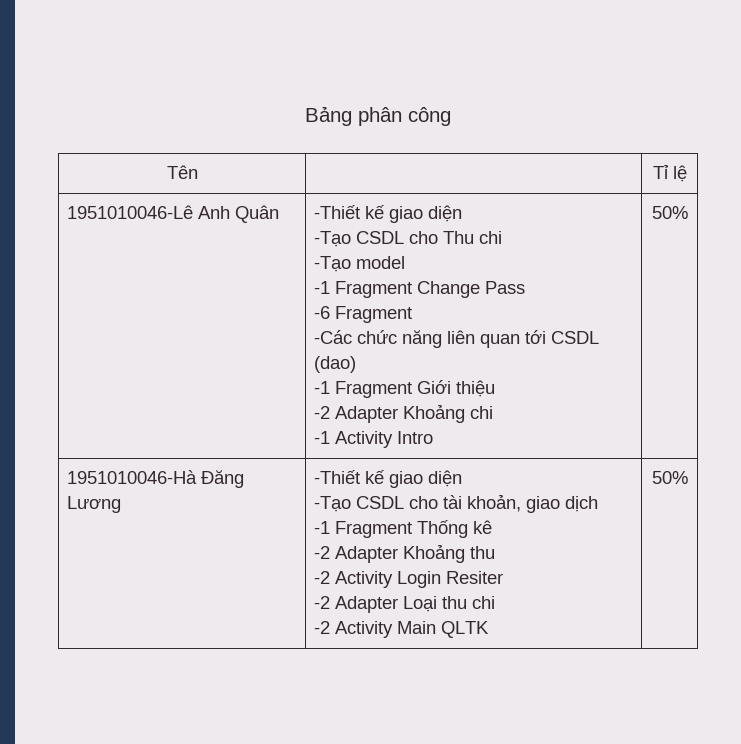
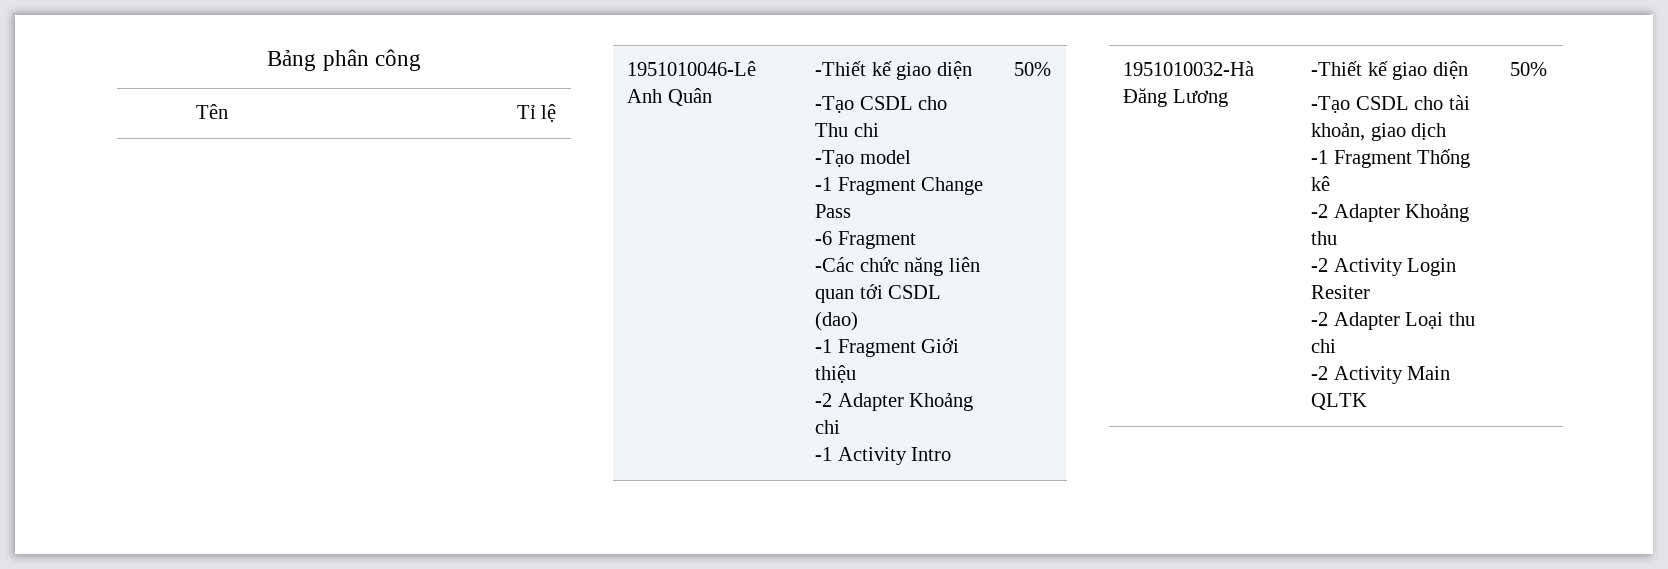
[67,470,198,484] 1951010046-Hà -> [1123,61,1255,76] 1951010032-Hà

